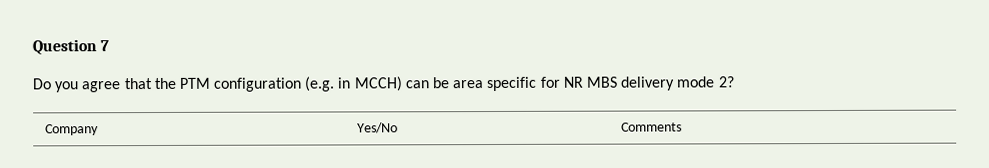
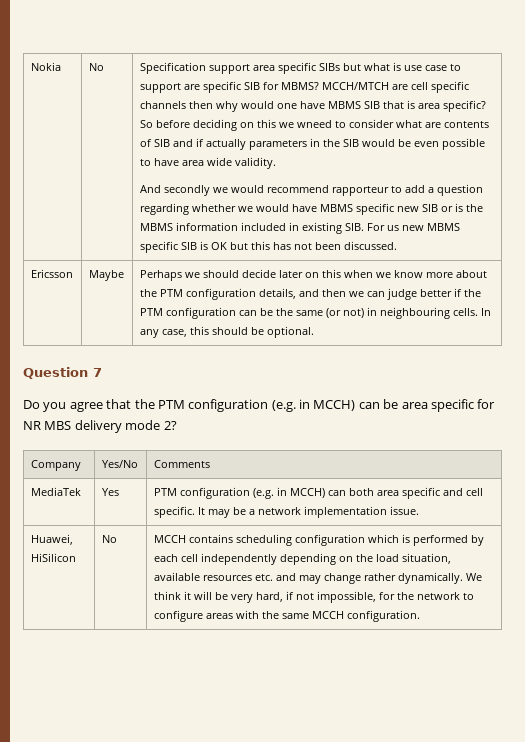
(32, 47) none -> [30,62,61,71] [88,63,104,71] [139,62,461,74] [139,81,469,93] [139,100,486,112] [139,119,489,131] [139,138,485,150] [139,157,276,169] [139,184,483,196] [139,203,483,215] [139,222,460,234] [139,241,397,253] [30,269,73,278] [88,270,124,281] [139,269,487,281] [139,288,481,300] [139,307,491,319] [139,326,314,338] Nokia | No | Specification support area specific SIBs but what is use case to support are specific SIB for MBMS? MCCH/MTCH are cell specific channels then why would one have MBMS SIB that is area specific? So before deciding on this we wneed to consider what are contents of SIB and if actually parameters in the SIB would be even possible to have area wide validity. // And secondly we would recommend rapporteur to add a question regarding whether we would have MBMS specific new SIB or is the MBMS information included in existing SIB. For us new MBMS specific SIB is OK but this has not been discussed. // Ericsson | Maybe | Perhaps we should decide later on this when we know more about the PTM configuration details, and then we can judge better if the PTM configuration can be the same (or not) in neighbouring cells. In any case, this should be optional. //
(683, 127) none -> [30,487,81,496] [101,488,119,496] [153,487,483,499] [153,506,419,518] [30,534,73,545] [30,553,76,562] [101,535,117,543] [153,534,484,546] [153,553,451,565] [153,572,482,584] [153,591,474,603] [153,610,420,622] // MediaTek | Yes | PTM configuration (e.g. in MCCH) can both area specific and cell specific. It may be a network implementation issue. // Huawei, HiSilicon | No | MCCH contains scheduling configuration which is performed by each cell independently depending on the load situation, available resources etc. and may change rather dynamically. We think it will be very hard, if not impossible, for the network to configure areas with the same MCCH configuration.

